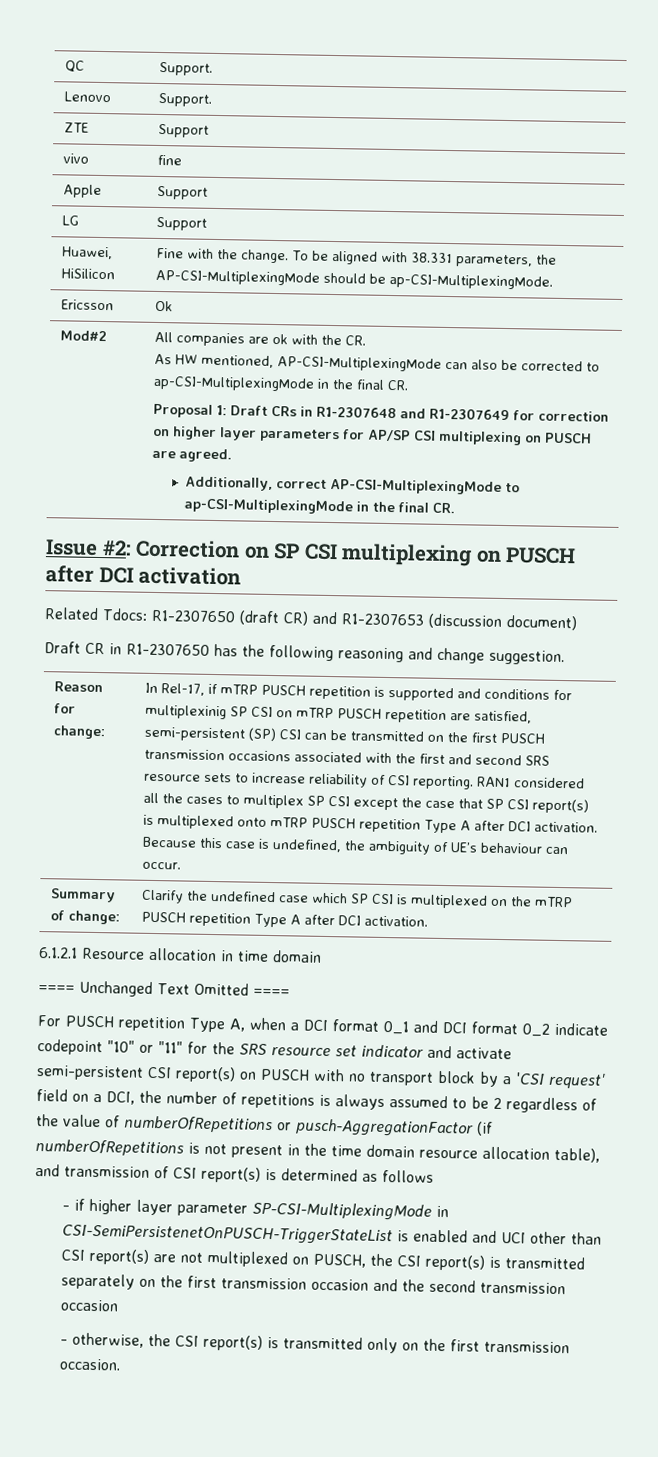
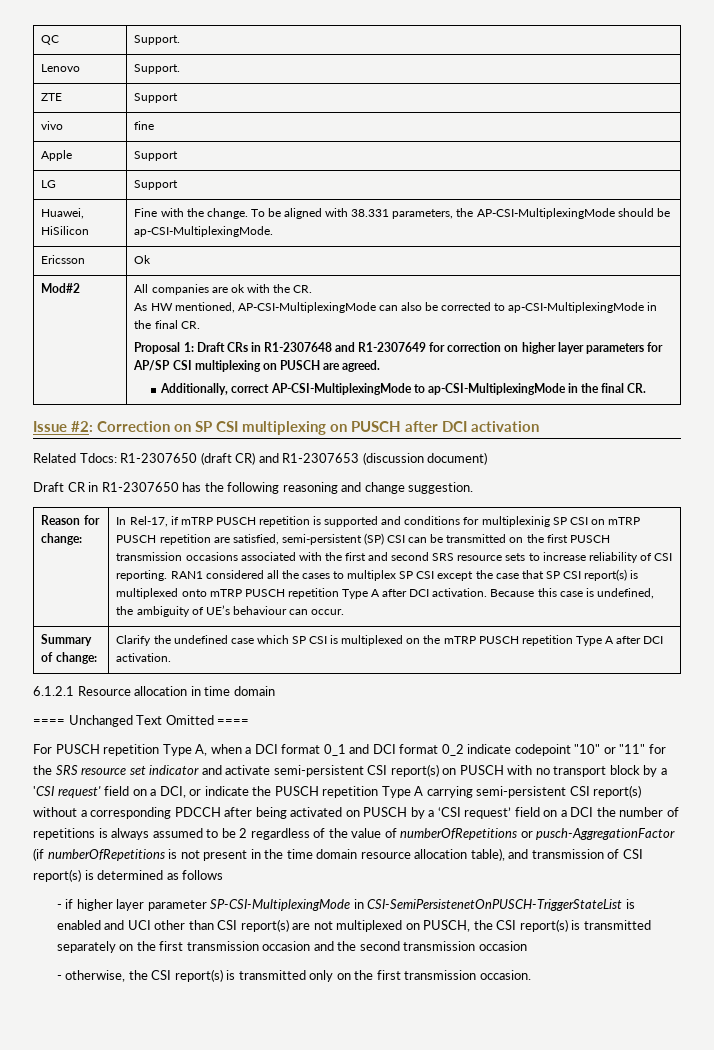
(135, 1098) none -> [189,785,642,798] [33,807,594,819] or indicate the PUSCH repetition Type A carrying semi-persistent CSI report(s) without a corresponding PDCCH after being activated on PUSCH by a ‘CSI request’ field on a DCI

